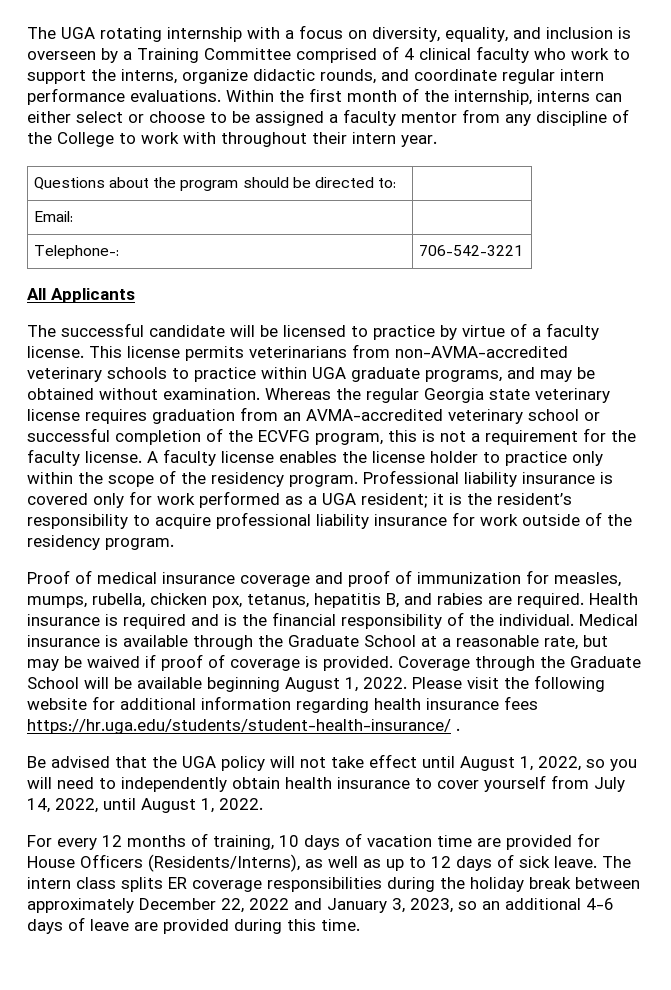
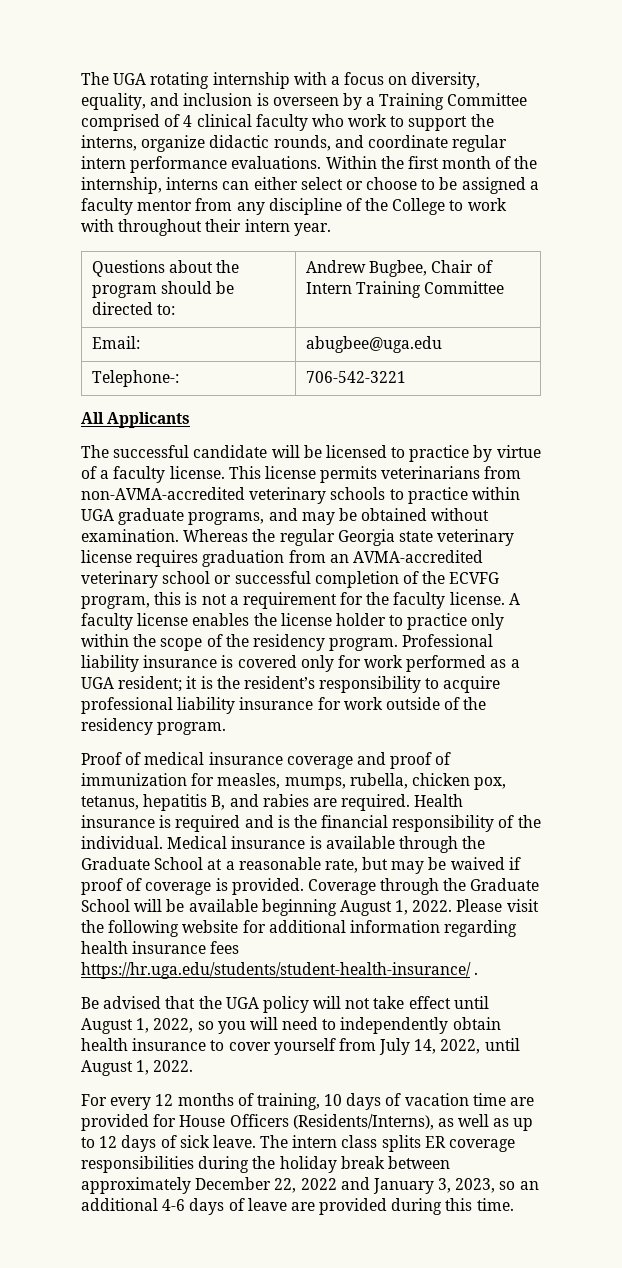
(397, 183) none -> [305,260,493,277] [305,281,505,298] Andrew Bugbee, Chair of Intern Training Committee
(73, 216) none -> [305,336,442,353] abugbee@uga.edu

